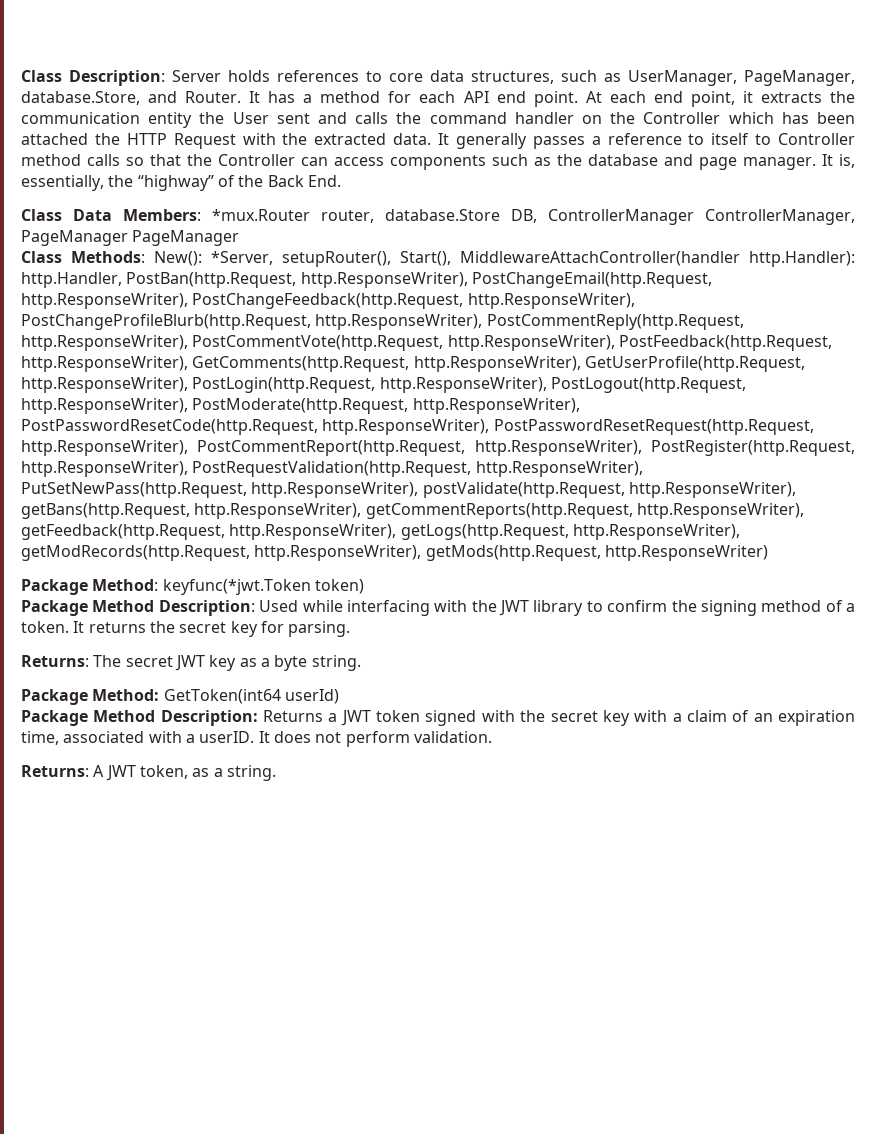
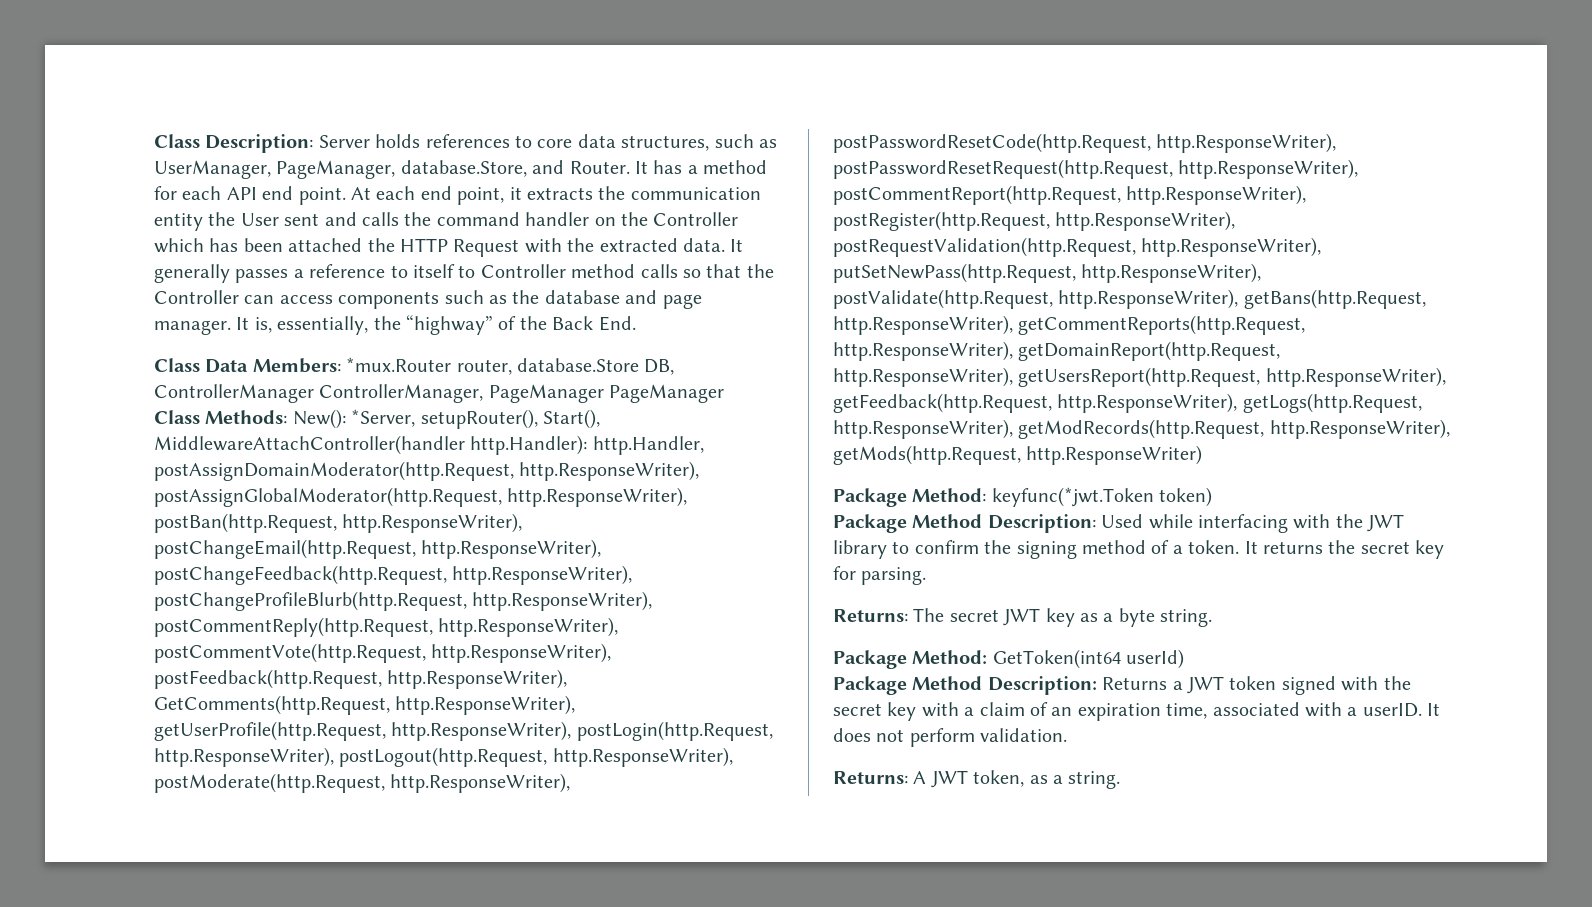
[126,272,712,288] [21,293,635,309] [21,314,744,330] [21,335,832,351] [21,356,805,372] [21,377,746,393] [21,398,580,414] [21,419,814,435] [21,440,855,456] [21,461,643,477] [21,482,247,498] PostBan(http.Request, http.ResponseWriter), PostChangeEmail(http.Request, http.ResponseWriter), PostChangeFeedback(http.Request, http.ResponseWriter), PostChangeProfileBlurb(http.Request, http.ResponseWriter), PostCommentReply(http.Request, http.ResponseWriter), PostCommentVote(http.Request, http.ResponseWriter), PostFeedback(http.Request, http.ResponseWriter), GetComments(http.Request, http.ResponseWriter), GetUserProfile(http.Request, http.ResponseWriter), PostLogin(http.Request, http.ResponseWriter), PostLogout(http.Request, http.ResponseWriter), PostModerate(http.Request, http.ResponseWriter), PostPasswordResetCode(http.Request, http.ResponseWriter), PostPasswordResetRequest(http.Request, http.ResponseWriter), PostCommentReport(http.Request, http.ResponseWriter), PostRegister(http.Request, http.ResponseWriter), PostRequestValidation(http.Request, http.ResponseWriter), PutSetNewPass(http.Request, -> [154,461,700,481] [154,487,688,507] [154,513,523,533] [154,539,602,559] [154,565,633,585] [154,591,653,611] [154,617,619,637] [154,643,612,663] [154,669,568,689] [154,695,576,715] [154,721,773,741] [154,747,733,767] [154,773,571,793] [833,133,1337,153] [833,159,1359,179] [833,185,1307,205] [833,211,1236,231] [833,237,1322,257] [833,263,1076,283] postAssignDomainModerator(http.Request, http.ResponseWriter), postAssignGlobalModerator(http.Request, http.ResponseWriter), postBan(http.Request, http.ResponseWriter), postChangeEmail(http.Request, http.ResponseWriter), postChangeFeedback(http.Request, http.ResponseWriter), postChangeProfileBlurb(http.Request, http.ResponseWriter), postCommentReply(http.Request, http.ResponseWriter), postCommentVote(http.Request, http.ResponseWriter), postFeedback(http.Request, http.ResponseWriter), GetComments(http.Request, http.ResponseWriter), getUserProfile(http.Request, http.ResponseWriter), postLogin(http.Request, http.ResponseWriter), postLogout(http.Request, http.ResponseWriter), postModerate(http.Request, http.ResponseWriter), postPasswordResetCode(http.Request, http.ResponseWriter), postPasswordResetRequest(http.Request, http.ResponseWriter), postCommentReport(http.Request, http.ResponseWriter), postRegister(http.Request, http.ResponseWriter), postRequestValidation(http.Request, http.ResponseWriter), putSetNewPass(http.Request,
(804, 511) none -> [1018,341,1281,361] [833,367,1446,387] getDomainReport(http.Request, http.ResponseWriter), getUsersReport(http.Request, http.ResponseWriter),

